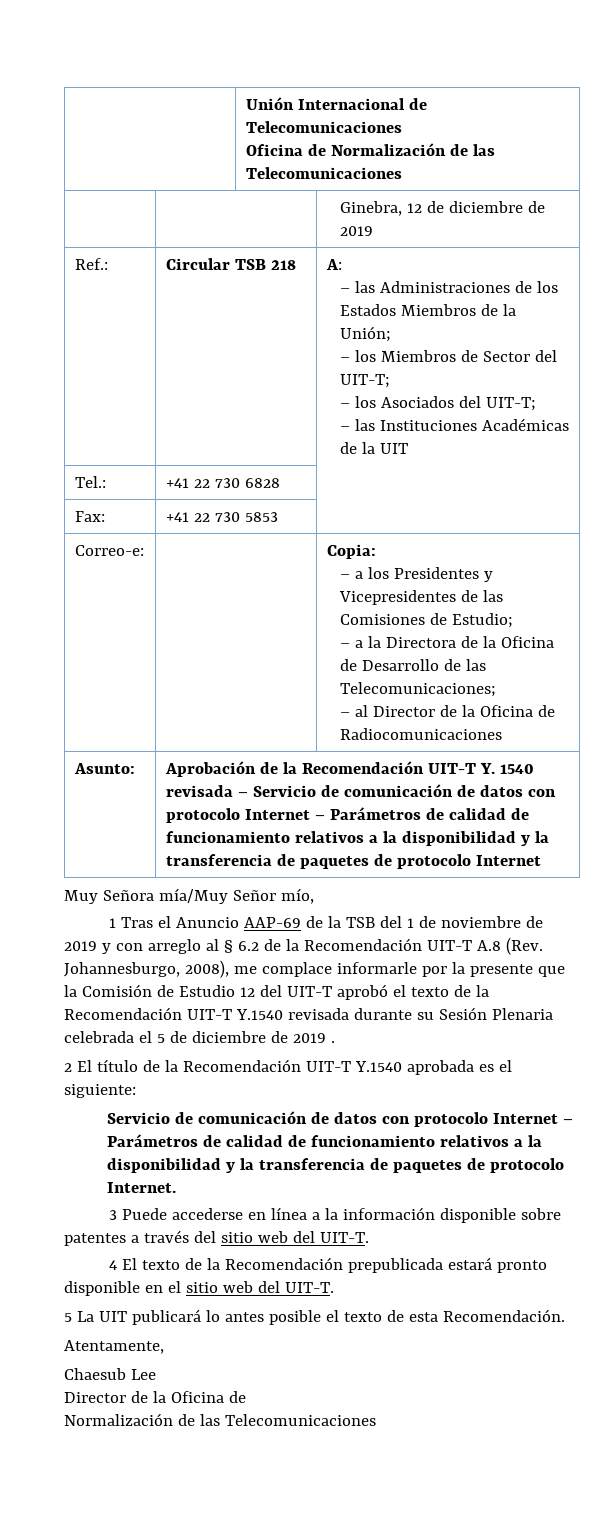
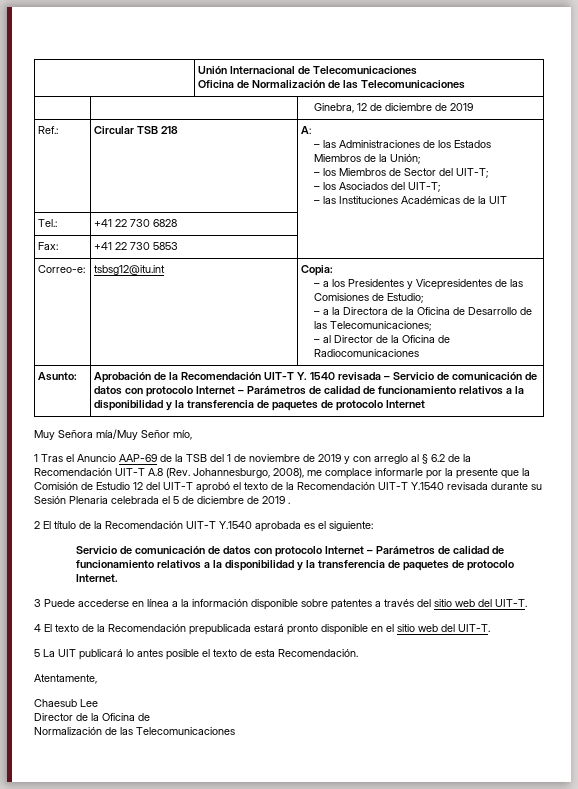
(144, 550) none -> [94,265,166,275] tsbsg12@itu.int

